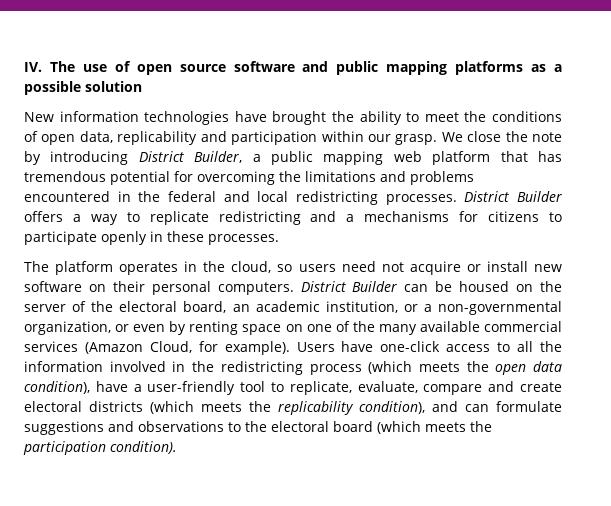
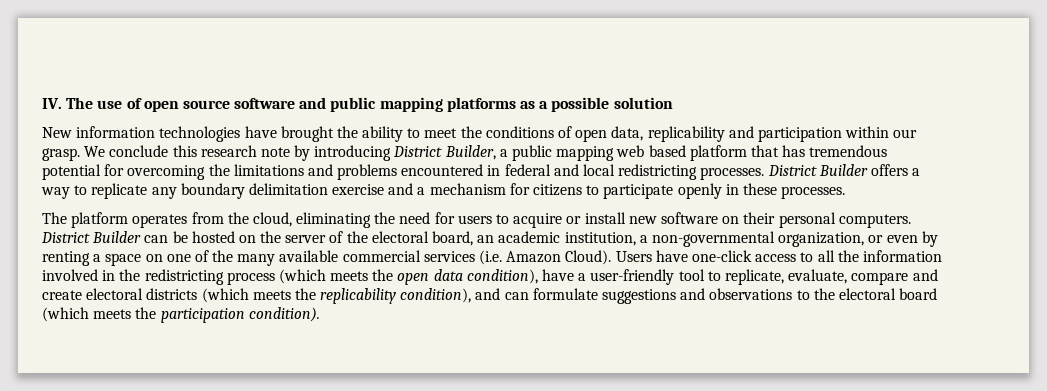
[467,131,528,142] close the -> [109,145,257,157] conclude this research
(422, 156) none -> [648,145,686,157] based
[138,191,161,202] the -> (501, 170) none
[218,211,301,225] redistricting -> [151,183,385,199] any boundary delimitation exercise
[364,211,450,222] mechanisms -> [429,183,506,195] mechanism
[184,261,198,272] in -> [191,212,224,224] from
[277,261,404,272] so users need not -> [296,212,510,228] eliminating the need for users to
[459,281,510,292] housed -> [191,231,235,243] hosted
[403,304,418,312] or -> (636, 239) none
(239, 328) none -> [93,254,102,262] a
[84,341,290,355] (Amazon Cloud, for example). -> [479,250,612,265] (i.e. Amazon Cloud).

